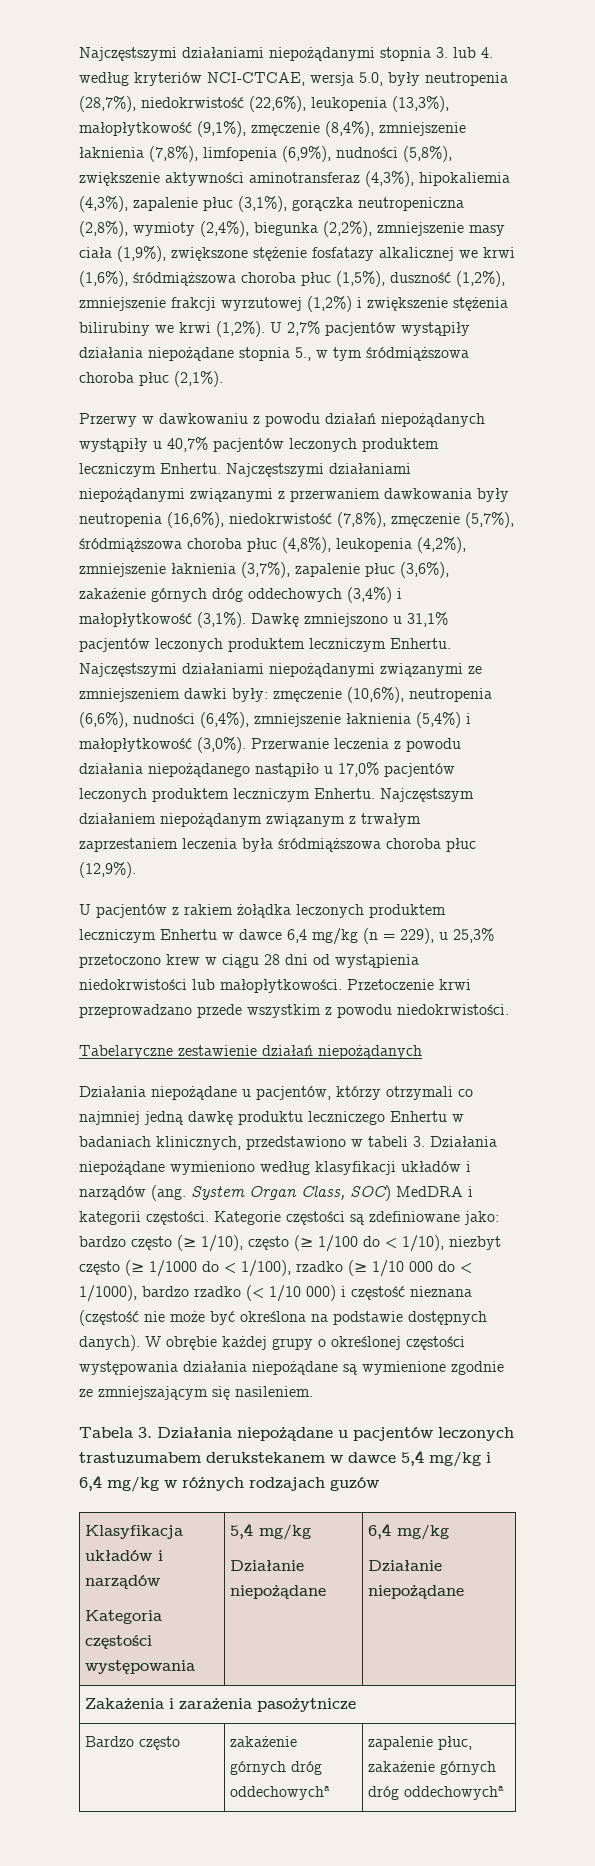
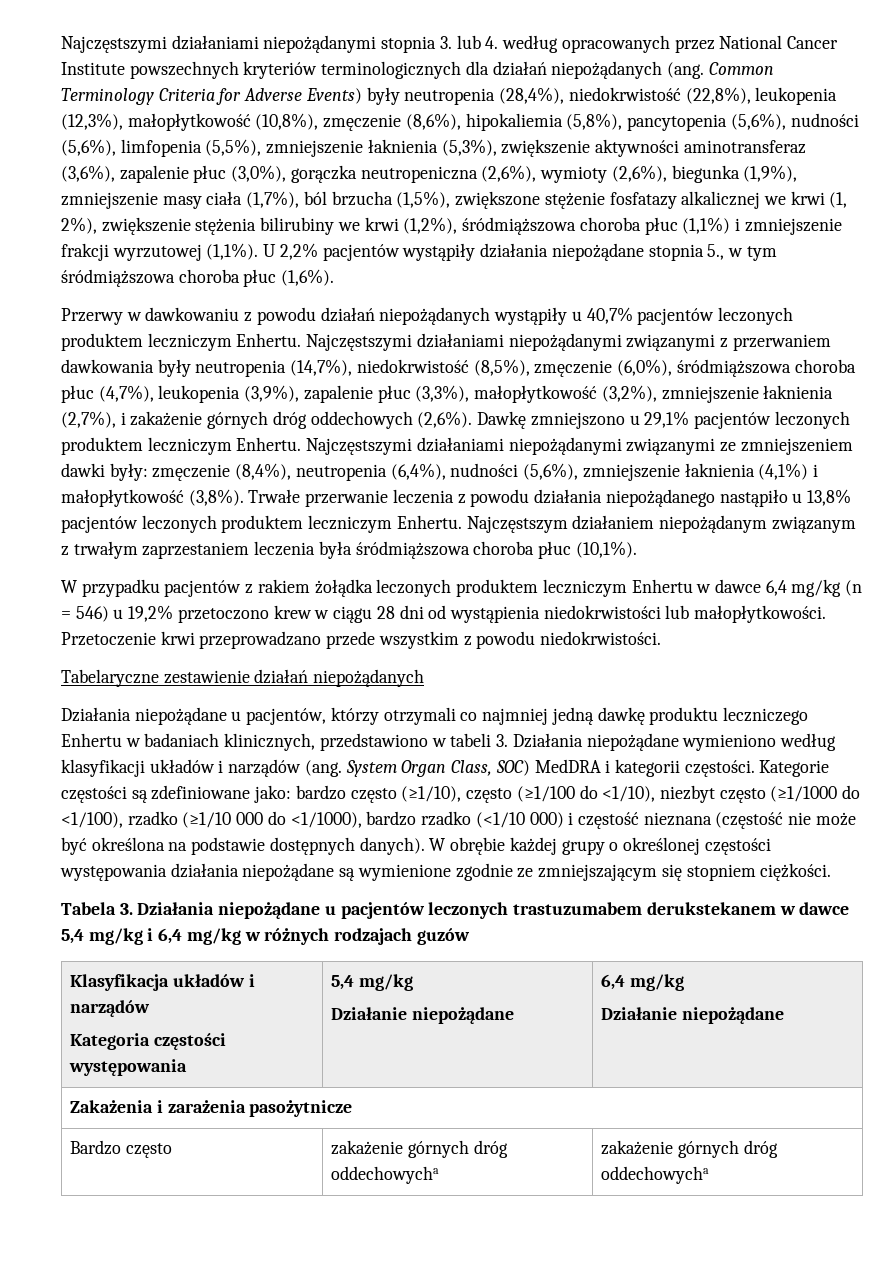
[134,72,508,86] [79,96,449,112] [79,121,466,137] [79,146,452,162] [79,171,510,187] [79,196,287,212] kryteriów NCI-CTCAE, wersja 5.0, były neutropenia (28,7%), niedokrwistość (22,6%), leukopenia (13,3%), małopłytkowość (9,1%), zmęczenie (8,4%), zmniejszenie łaknienia (7,8%), limfopenia (6,9%), nudności (5,8%), zwiększenie aktywności aminotransferaz (4,3%), hipokaliemia (4,3%), zapalenie płuc (3,1%), -> [561,35,838,53] [61,61,774,79] [61,87,838,105] [61,113,859,131] [61,139,806,157] [61,165,287,183] opracowanych przez National Cancer Institute powszechnych kryteriów terminologicznych dla działań niepożądanych (ang. Common Terminology Criteria for Adverse Events) były neutropenia (28,4%), niedokrwistość (22,8%), leukopenia (12,3%), małopłytkowość (10,8%), zmęczenie (8,6%), hipokaliemia (5,8%), pancytopenia (5,6%), nudności (5,6%), limfopenia (5,5%), zmniejszenie łaknienia (5,3%), zwiększenie aktywności aminotransferaz (3,6%), zapalenie płuc (3,0%),
[79,221,505,237] [79,246,166,262] (2,8%), wymioty (2,4%), biegunka (2,2%), zmniejszenie masy ciała (1,9%), -> [481,165,798,183] [61,191,451,209] (2,6%), wymioty (2,6%), biegunka (1,9%), zmniejszenie masy ciała (1,7%), ból brzucha (1,5%),
[79,271,505,287] [79,296,362,312] (1,6%), śródmiąższowa choroba płuc (1,5%), duszność (1,2%), zmniejszenie frakcji wyrzutowej (1,2%) i -> [829,192,848,208] [61,217,97,234] (1, 2%),
[216,321,320,337] (1,2%). U 2,7% -> [403,217,842,235] [61,243,318,261] (1,2%), śródmiąższowa choroba płuc (1,1%) i zmniejszenie frakcji wyrzutowej (1,1%). U 2,2%
[174,371,223,387] (2,1%). -> [281,269,335,286] (1,6%).
[167,512,514,528] [79,537,466,553] [79,562,449,578] [79,587,402,603] [79,612,246,628] (16,6%), niedokrwistość (7,8%), zmęczenie (5,7%), śródmiąższowa choroba płuc (4,8%), leukopenia (4,2%), zmniejszenie łaknienia (3,7%), zapalenie płuc (3,6%), zakażenie górnych dróg oddechowych (3,4%) i małopłytkowość (3,1%). -> [290,359,856,377] [61,385,834,403] [61,411,473,429] (14,7%), niedokrwistość (8,5%), zmęczenie (6,0%), śródmiąższowa choroba płuc (4,7%), leukopenia (3,9%), zapalenie płuc (3,3%), małopłytkowość (3,2%), zmniejszenie łaknienia (2,7%), i zakażenie górnych dróg oddechowych (2,6%).
[407,612,448,627] 31,1% -> [644,411,690,428] 29,1%
[347,687,492,703] [79,712,471,728] [79,737,329,753] (10,6%), neutropenia (6,6%), nudności (6,4%), zmniejszenie łaknienia (5,4%) i małopłytkowość (3,0%). Przerwanie -> [235,463,818,481] [61,489,389,507] (8,4%), neutropenia (6,4%), nudności (5,6%), zmniejszenie łaknienia (4,1%) i małopłytkowość (3,8%). Trwałe przerwanie
[338,762,379,777] 17,0% -> [806,489,851,506] 13,8%
[79,862,136,878] [79,904,91,915] (12,9%). // U -> [575,541,637,558] [61,579,160,597] (10,1%). // W przypadku
[400,928,494,944] 229), u 25,3% -> [75,605,174,622] 546) u 19,2%
[177,1235,501,1252] [79,1260,472,1277] [79,1285,301,1302] (≥ 1/10), często (≥ 1/100 do < 1/10), niezbyt często (≥ 1/1000 do < 1/100), rzadko (≥ 1/10 000 do < 1/1000), bardzo rzadko (< 1/10 -> [401,785,861,803] [61,811,525,828] (≥1/10), często (≥1/100 do <1/10), niezbyt często (≥1/1000 do <1/100), rzadko (≥1/10 000 do <1/1000), bardzo rzadko (<1/10
[235,1386,313,1397] nasileniem. -> [686,863,832,881] stopniem ciężkości.
[368,1736,473,1750] zapalenie płuc, -> (440, 1175) none

